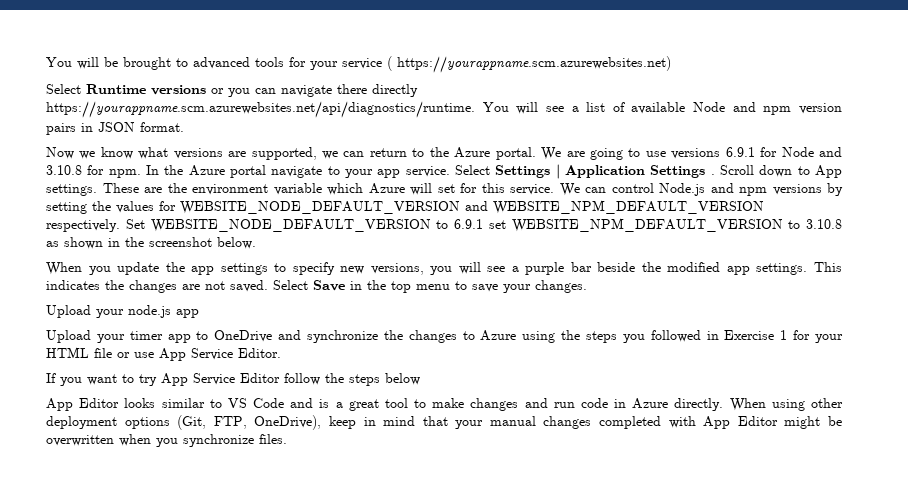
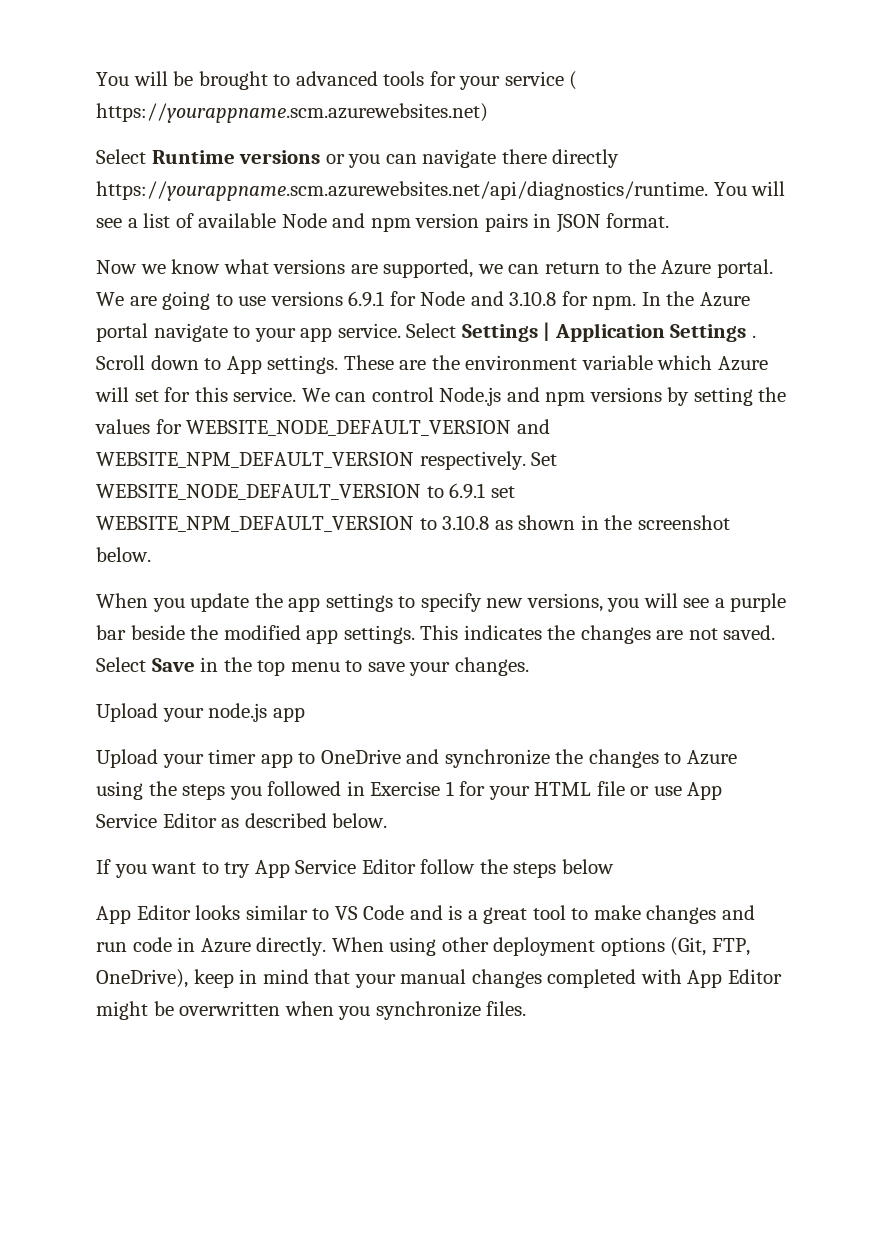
[238,348,281,358] Editor. -> [162,813,388,828] Editor as described below.

